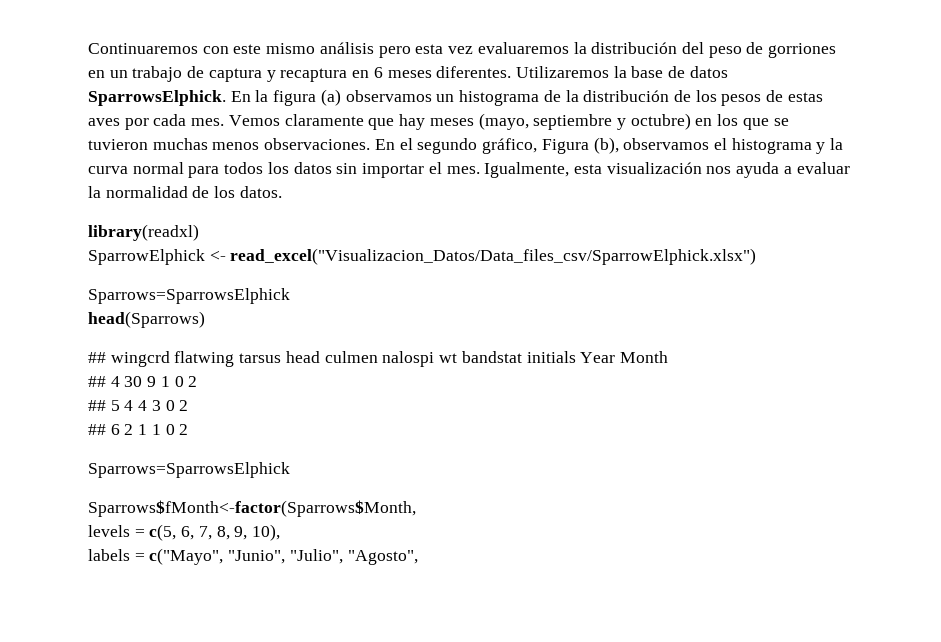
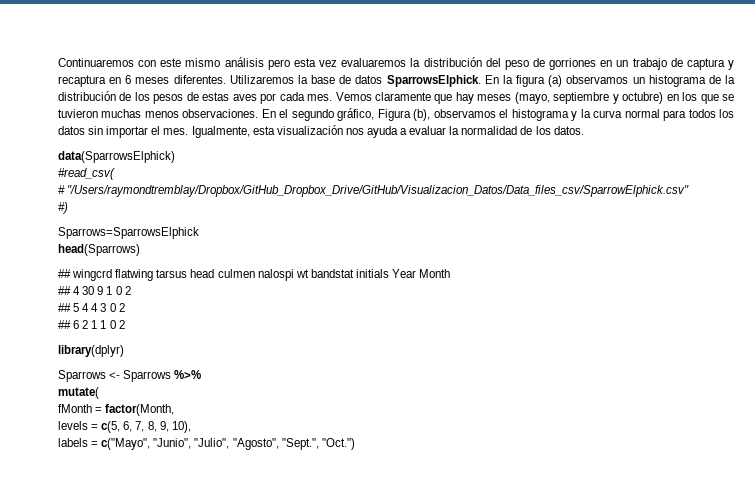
[88,224,199,241] [88,248,757,265] library(readxl) // SparrowElphick <- read_excel("Visualizacion_Datos/Data_files_csv/SparrowElphick.xlsx") -> [58,151,175,163] [58,168,115,180] [58,185,690,197] [58,202,68,214] data(SparrowsElphick) // #read_csv( // # "/Users/raymondtremblay/Dropbox/GitHub_Dropbox_Drive/GitHub/Visualizacion_Datos/Data_files_csv/SparrowElphick.csv" // #)
[88,462,290,478] [88,500,416,517] Sparrows=SparrowsElphick // Sparrows$fMonth<-factor(Sparrows$Month, -> [58,345,124,357] [58,370,202,382] [58,387,99,399] [58,404,175,416] library(dplyr) // Sparrows <- Sparrows %>% // mutate( // fMonth = factor(Month,
(418, 557) none -> [281,438,355,450] "Sept.", "Oct.")

